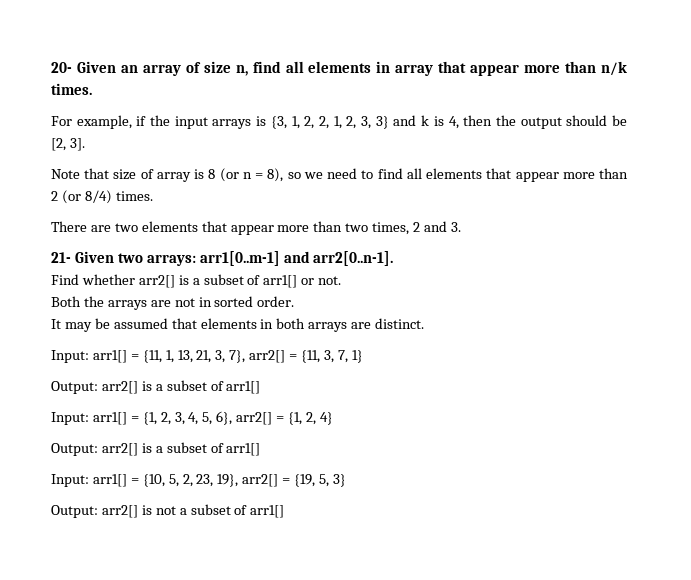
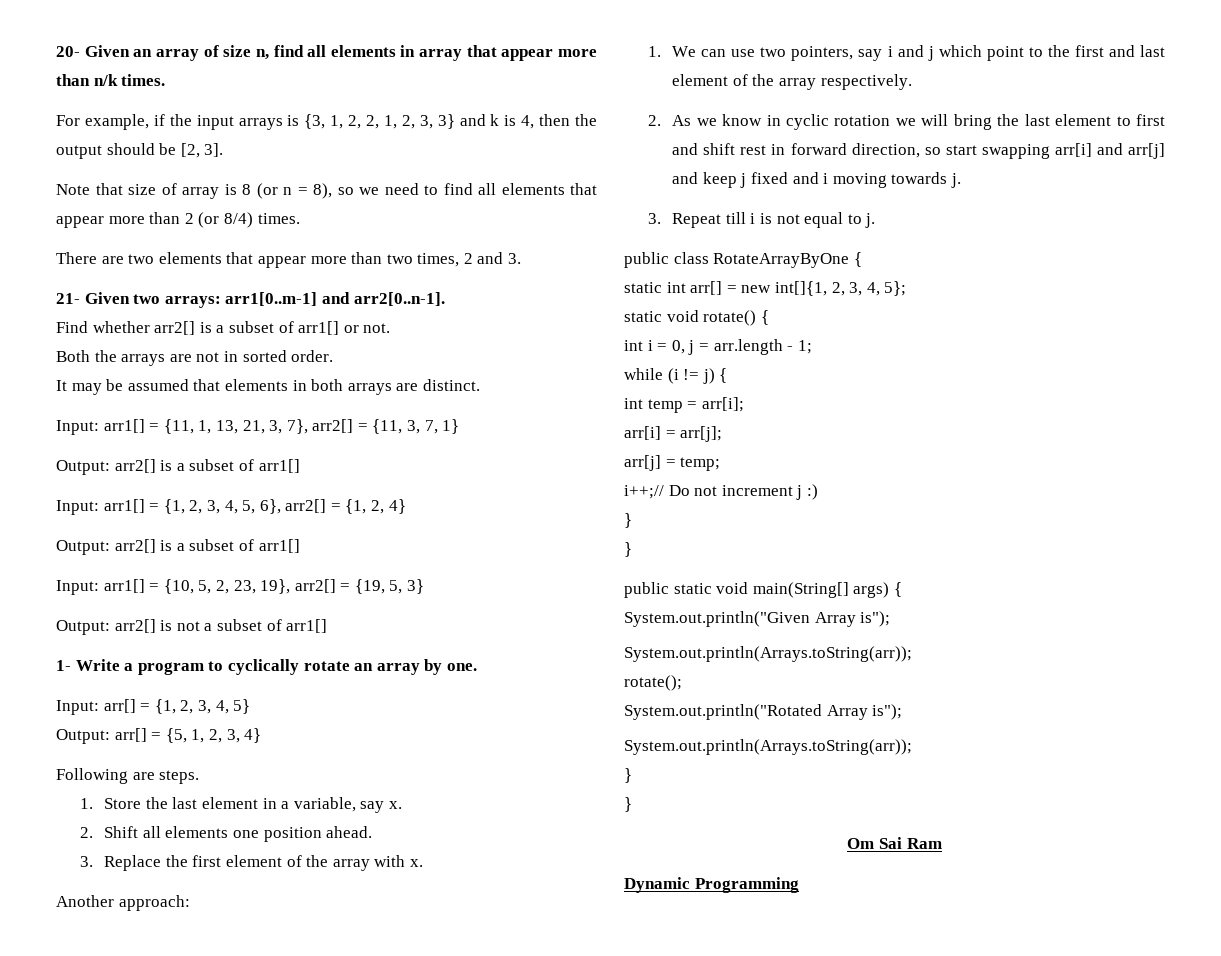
(285, 511) none -> [56,659,477,675] [56,699,251,715] [56,728,262,744] [56,768,200,784] [80,797,402,813] [80,826,373,842] [80,855,423,871] [56,895,190,911] [648,45,1165,61] [672,74,912,90] [648,114,1165,130] [672,143,1165,159] [672,172,961,188] [648,212,876,228] [624,252,862,268] [624,281,907,296] [624,310,769,326] [624,339,812,355] [624,368,728,384] [624,397,744,413] [624,426,723,442] [624,455,721,471] [624,484,818,500] [624,513,632,528] [624,542,632,557] [624,582,902,598] [624,611,891,627] [624,646,912,662] [624,675,682,691] [624,704,903,720] [624,739,912,755] [624,768,632,783] [624,797,632,812] [847,837,942,849] [624,877,799,893] // 1- Write a program to cyclically rotate an array by one. // Input: arr[] = {1, 2, 3, 4, 5} // Output: arr[] = {5, 1, 2, 3, 4} // Following are steps. // 1. Store the last element in a variable, say x. // 2. Shift all elements one position ahead. // 3. Replace the first element of the array with x. // Another approach: // 1. We can use two pointers, say i and j which point to the first and last element of the array respectively. // 2. As we know in cyclic rotation we will bring the last element to first and shift rest in forward direction, so start swapping arr[i] and arr[j] and keep j fixed and i moving towards j. // 3. Repeat till i is not equal to j. // public class RotateArrayByOne { // static int arr[] = new int[]{1, 2, 3, 4, 5}; // static void rotate() { // int i = 0, j = arr.length - 1; // while (i != j) { // int temp = arr[i]; // arr[i] = arr[j]; // arr[j] = temp; // i++;// Do not increment j :) // } // } // public static void main(String[] args) { // System.out.println("Given Array is"); // System.out.println(Arrays.toString(arr)); // rotate(); // System.out.println("Rotated Array is"); // System.out.println(Arrays.toString(arr)); // } // } // Om Sai Ram // Dynamic Programming

